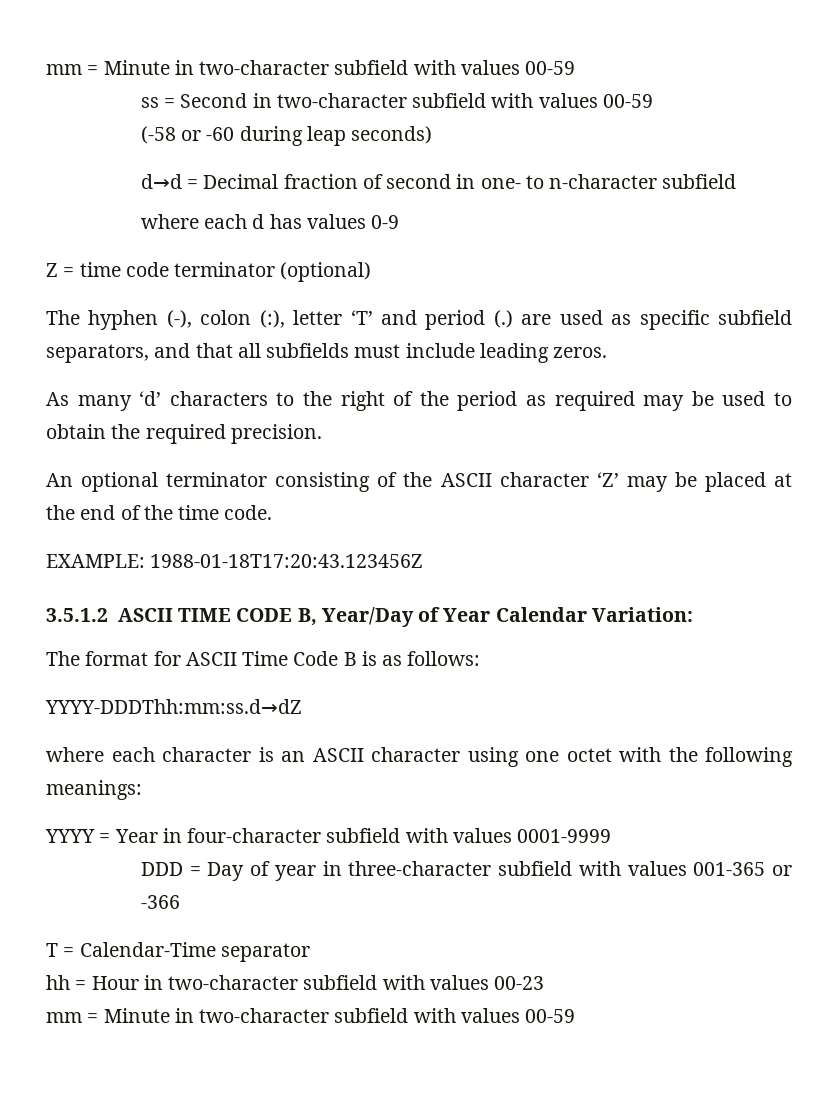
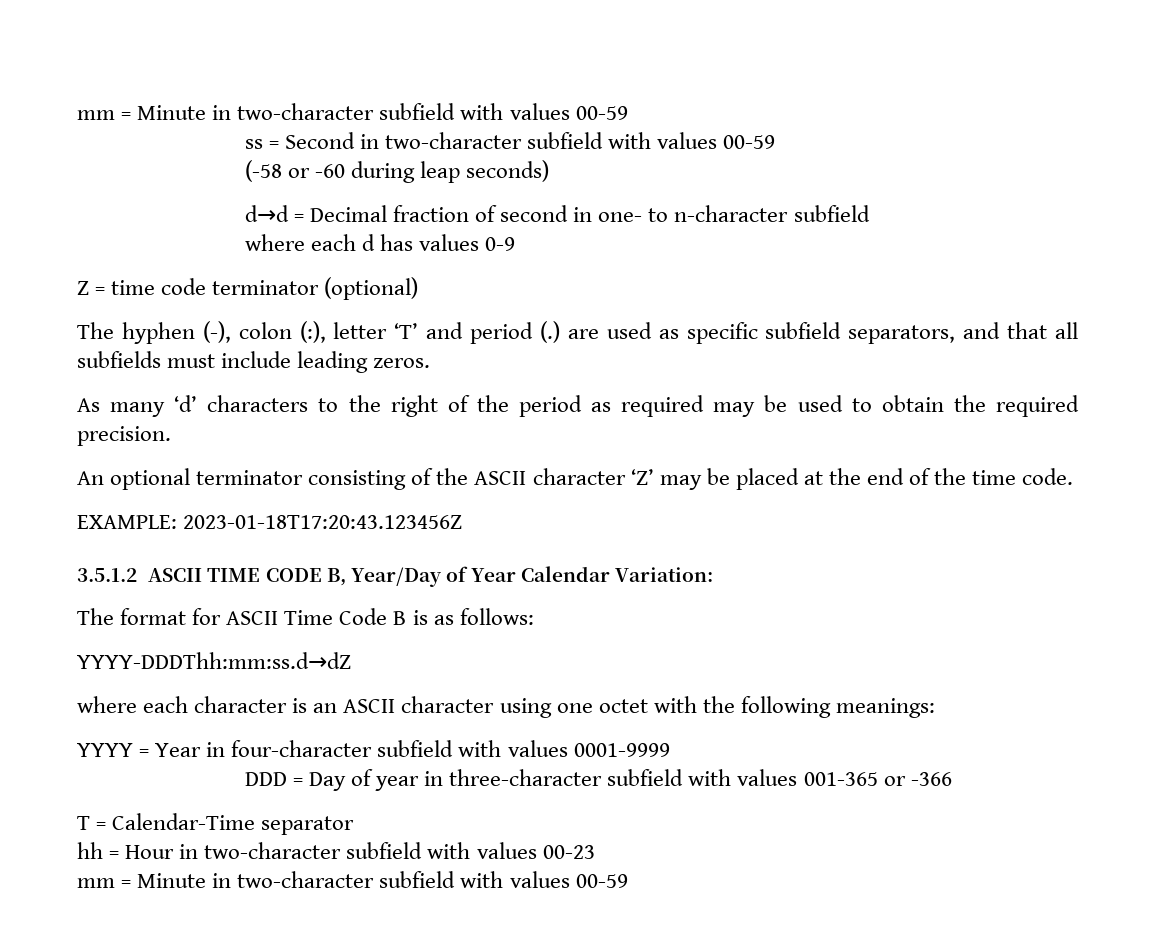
[150,554,424,568] 1988-01-18T17:20:43.123456Z -> [183,515,463,529] 2023-01-18T17:20:43.123456Z

